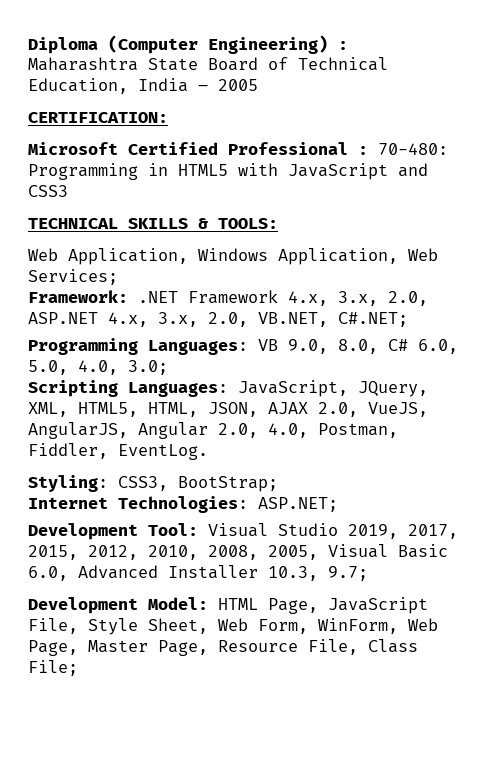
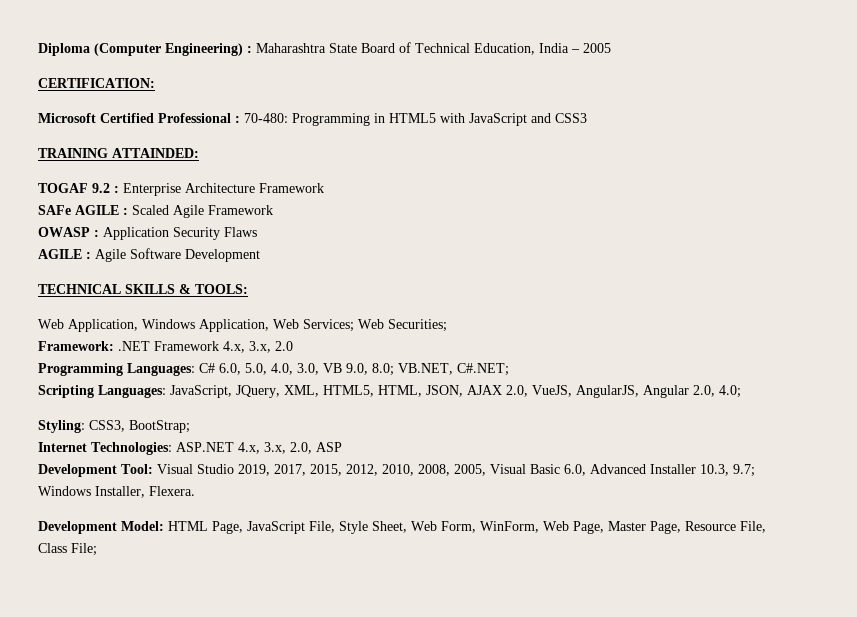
(68, 191) none -> [38,148,199,158] [38,183,324,196] [38,205,273,218] [38,227,257,240] [38,248,260,262] // TRAINING ATTAINDED: // TOGAF 9.2 : Enterprise Architecture Framework // SAFe AGILE : Scaled Agile Framework // OWASP : Application Security Flaws // AGILE : Agile Software Development
(118, 277) none -> [358,319,447,332] Web Securities;
[388,291,428,306] [28,312,408,327] 2.0, ASP.NET 4.x, 3.x, 2.0, VB.NET, C#.NET; -> [275,341,293,351] 2.0
[258,339,378,354] VB 9.0, 8.0, -> (195, 369) none
[128,360,168,375] 3.0; -> [297,363,509,376] 3.0, VB 9.0, 8.0; VB.NET, C#.NET;
[268,423,398,438] [28,443,208,460] 4.0, Postman, Fiddler, EventLog. -> [719,385,741,398] 4.0;
[258,497,338,512] ASP.NET; -> [176,442,342,454] ASP.NET 4.x, 3.x, 2.0, ASP
(368, 573) none -> [38,486,195,498] Windows Installer, Flexera.

